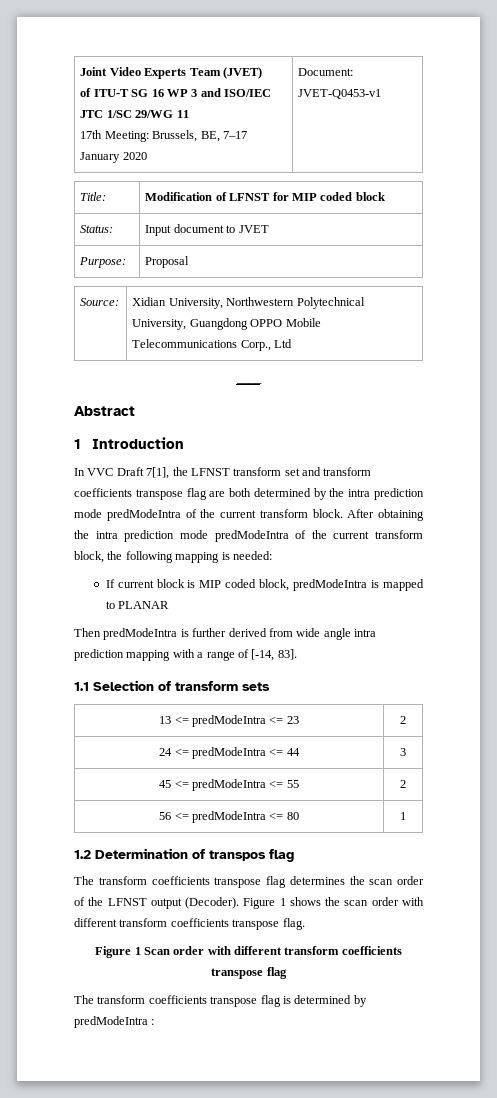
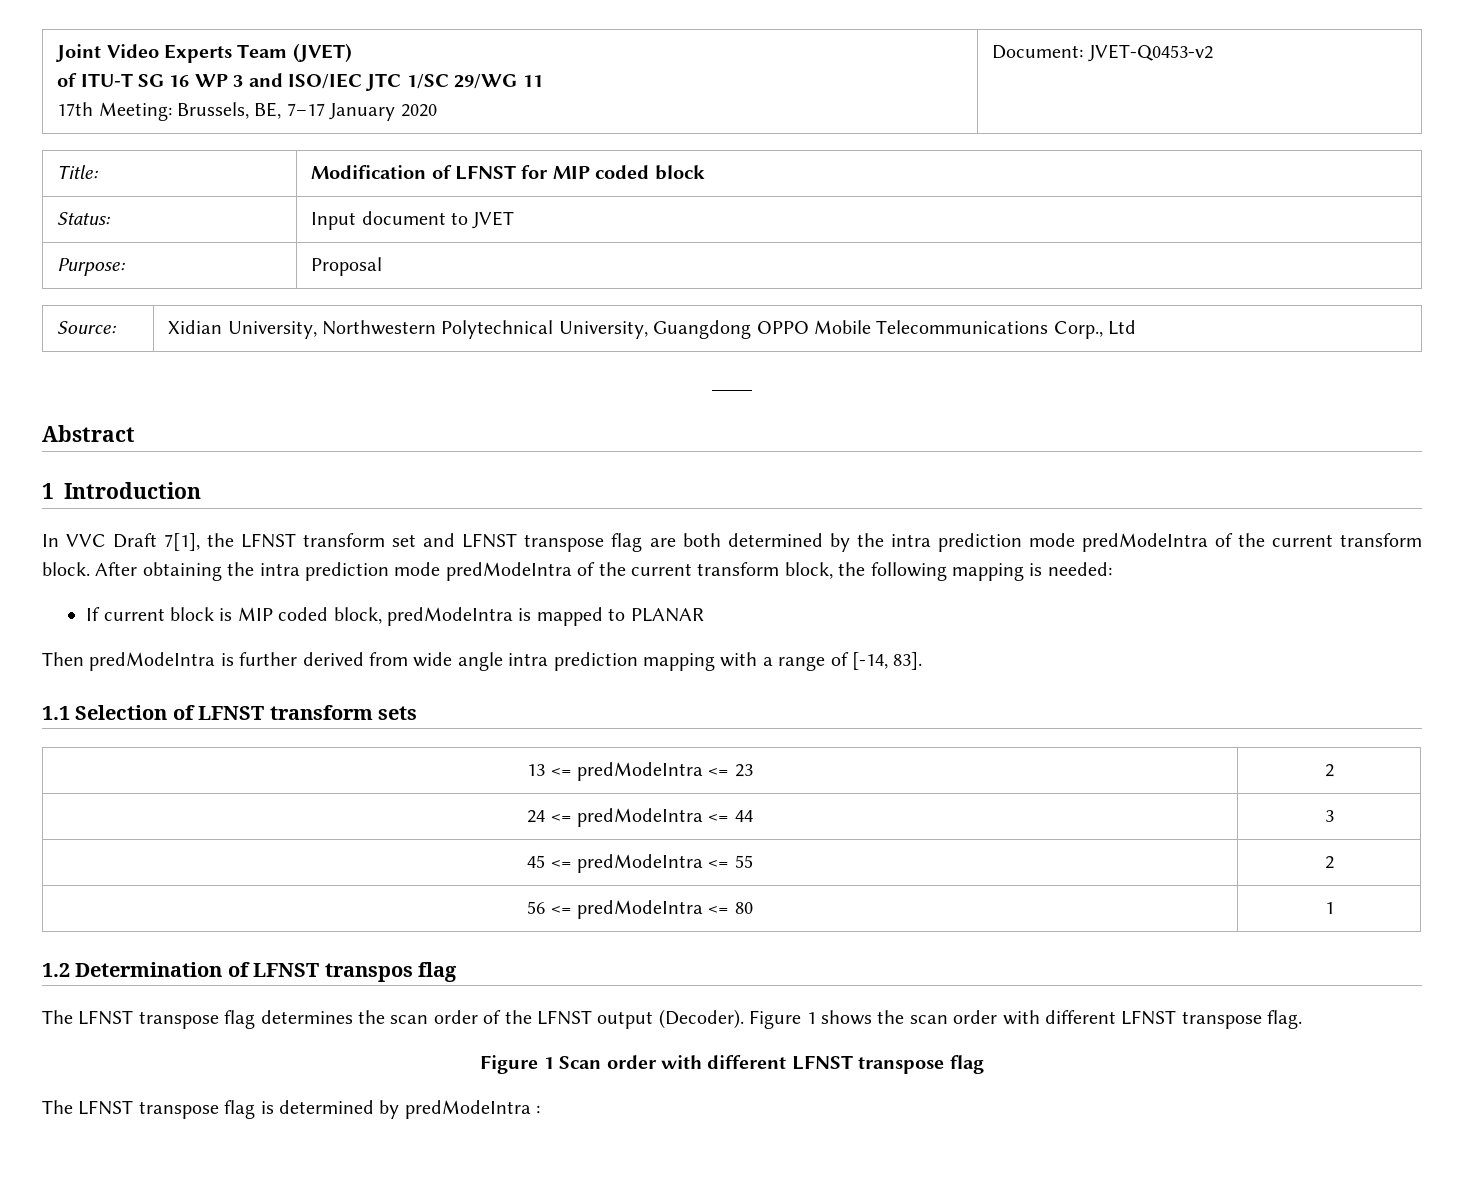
[298,89,382,99] JVET-Q0453-v1 -> [1087,44,1213,62] JVET-Q0453-v2
[323,467,372,476] [74,488,132,497] transform coefficients -> [462,533,518,548] LFNST
(171, 686) none -> [198,706,265,720] LFNST
(205, 854) none -> [253,963,320,977] LFNST
[98,876,210,885] transform coefficients -> [78,1010,134,1025] LFNST
[119,918,229,927] transform coefficients -> [1121,1010,1177,1025] LFNST
[284,946,402,955] transform coefficients -> [791,1055,853,1070] LFNST
[97,995,207,1004] transform coefficients -> [78,1100,134,1115] LFNST

